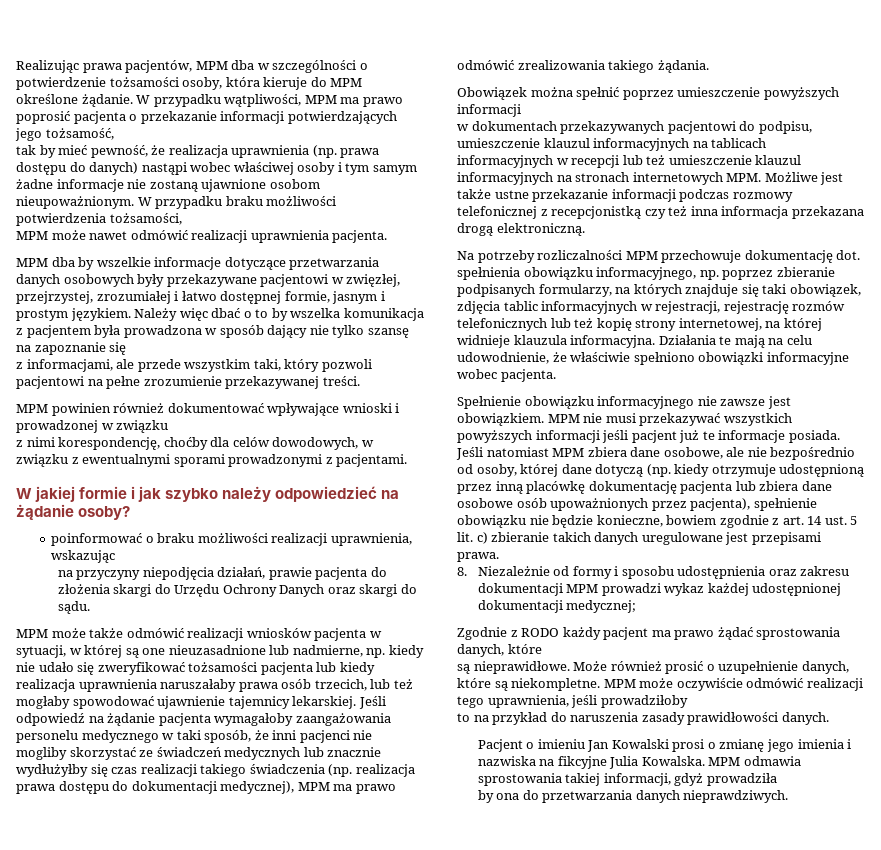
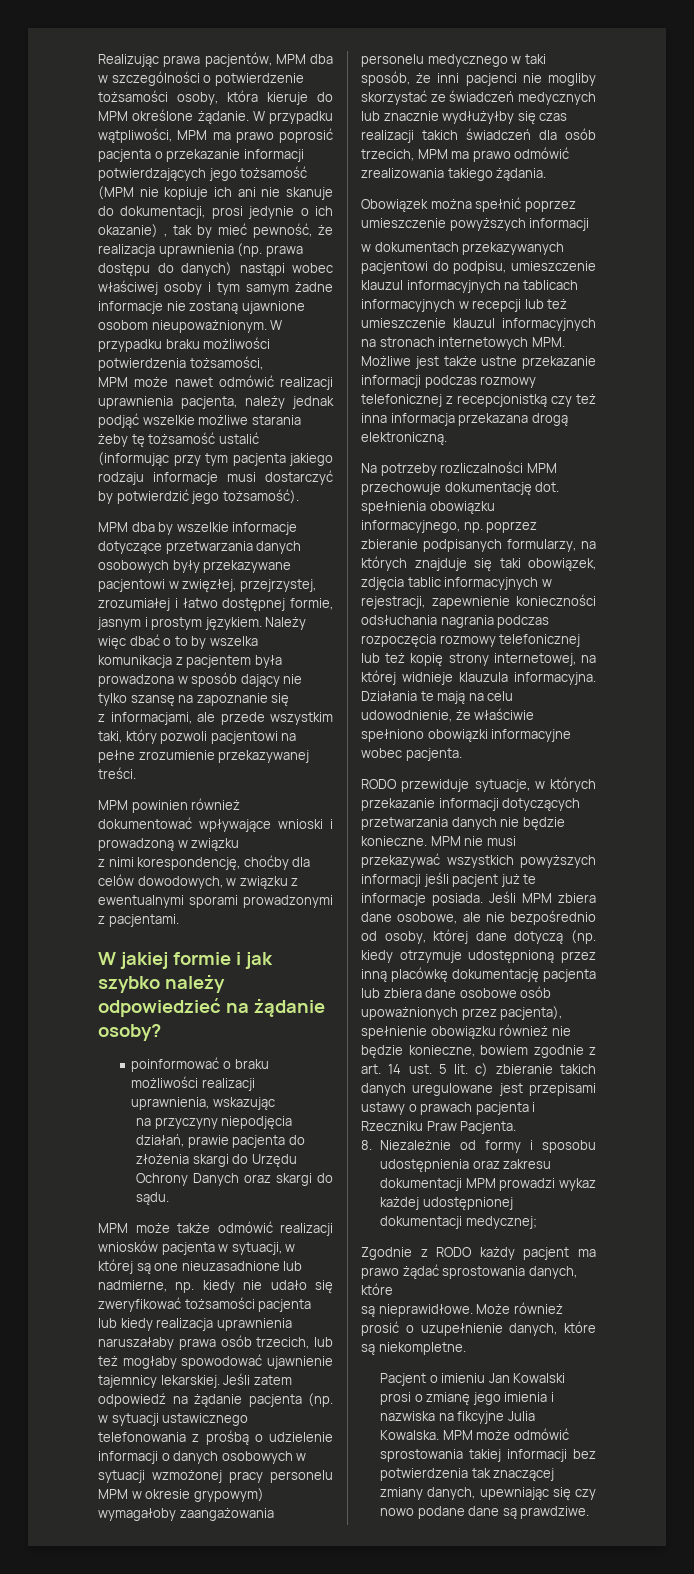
[45,128,114,140] tożsamość, // -> [240,166,308,178] [98,186,333,200] [98,206,333,219] [98,224,167,238] tożsamość (MPM nie kopiuje ich ani nie skanuje do dokumentacji, prosi jedynie o ich okazanie) ,
[332,230,388,243] pacjenta. -> [181,396,334,409] [98,413,301,428] [98,432,259,448] [98,452,333,466] [98,470,333,485] [98,489,299,504] pacjenta, należy jednak podjąć wszelkie możliwe starania żeby tę tożsamość ustalić (informując przy tym pacjenta jakiego rodzaju informacje musi dostarczyć by potwierdzić jego tożsamość).
[16,420,98,433] prowadzonej -> [98,838,174,851] prowadzoną
(386, 702) none -> [253,1375,292,1385] zatem
(211, 719) none -> [308,1393,333,1407] [98,1413,249,1426] [98,1430,333,1445] [98,1451,307,1464] [98,1470,333,1483] [98,1488,264,1502] (np. w sytuacji ustawicznego telefonowania z prośbą o udzielenie informacji o danych osobowych w sytuacji wzmożonej pracy personelu MPM w okresie grypowym)
[200,764,415,777] [16,781,295,794] takiego świadczenia (np. realizacja prawa dostępu do dokumentacji medycznej), -> [422,128,596,140] [361,149,414,161] takich świadczeń dla osób trzecich,
[723,301,846,314] [457,318,547,331] rejestrację rozmów telefonicznych -> [431,594,596,609] [361,615,550,628] [361,634,581,648] zapewnienie konieczności odsłuchania nagrania podczas rozpoczęcia rozmowy telefonicznej
[457,396,791,409] [457,413,544,426] Spełnienie obowiązku informacyjnego nie zawsze jest obowiązkiem. -> [361,777,596,792] [361,798,581,811] [361,817,565,831] [361,836,427,846] RODO przewiduje sytuacje, w których przekazanie informacji dotyczących przetwarzania danych nie będzie konieczne.
[486,447,549,457] natomiast -> (516, 897) none
(526, 521) none -> [499,1024,549,1036] również
[457,552,499,562] prawa. -> [361,1102,536,1115] [361,1121,517,1134] ustawy o prawach pacjenta i Rzeczniku Praw Pacjenta.
[603,678,863,691] [457,695,688,708] [457,712,829,725] MPM może oczywiście odmówić realizacji tego uprawnienia, jeśli prowadziłoby // to na przykład do naruszenia zasady prawidłowości danych. -> (466, 1348) none
[743,756,801,766] [477,773,777,786] [477,790,789,803] odmawia sprostowania takiej informacji, gdyż prowadziła // by ona do przetwarzania danych nieprawdziwych. -> [476,1428,569,1440] [380,1449,596,1462] [380,1468,555,1481] [380,1487,596,1501] [380,1506,590,1519] może odmówić sprostowania takiej informacji bez potwierdzenia tak znaczącej zmiany danych, upewniając się czy nowo podane dane są prawdziwe.

